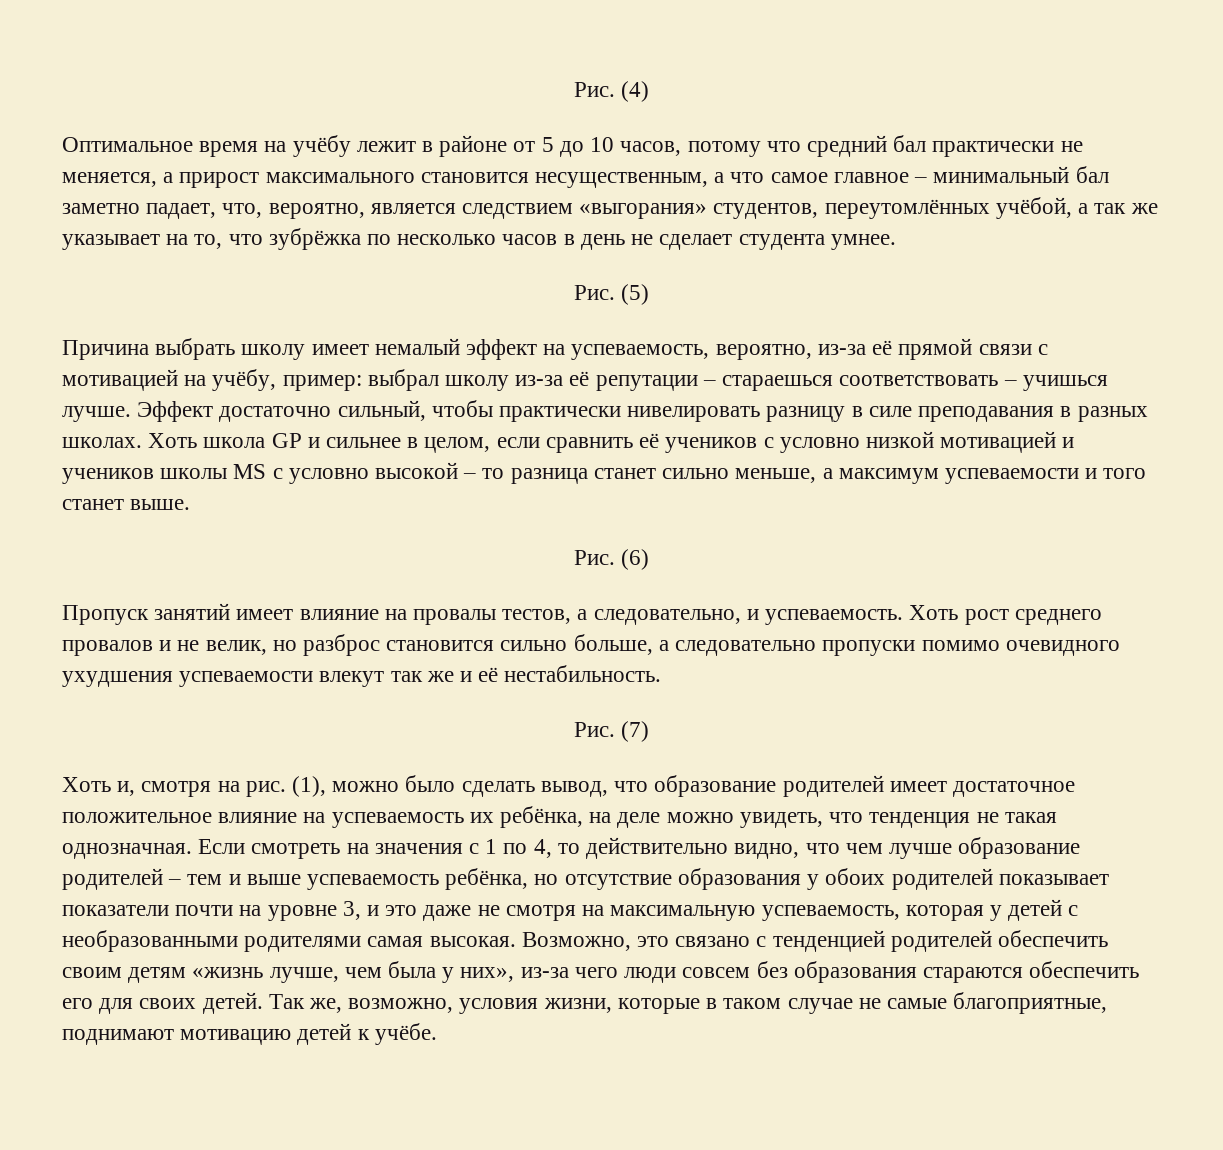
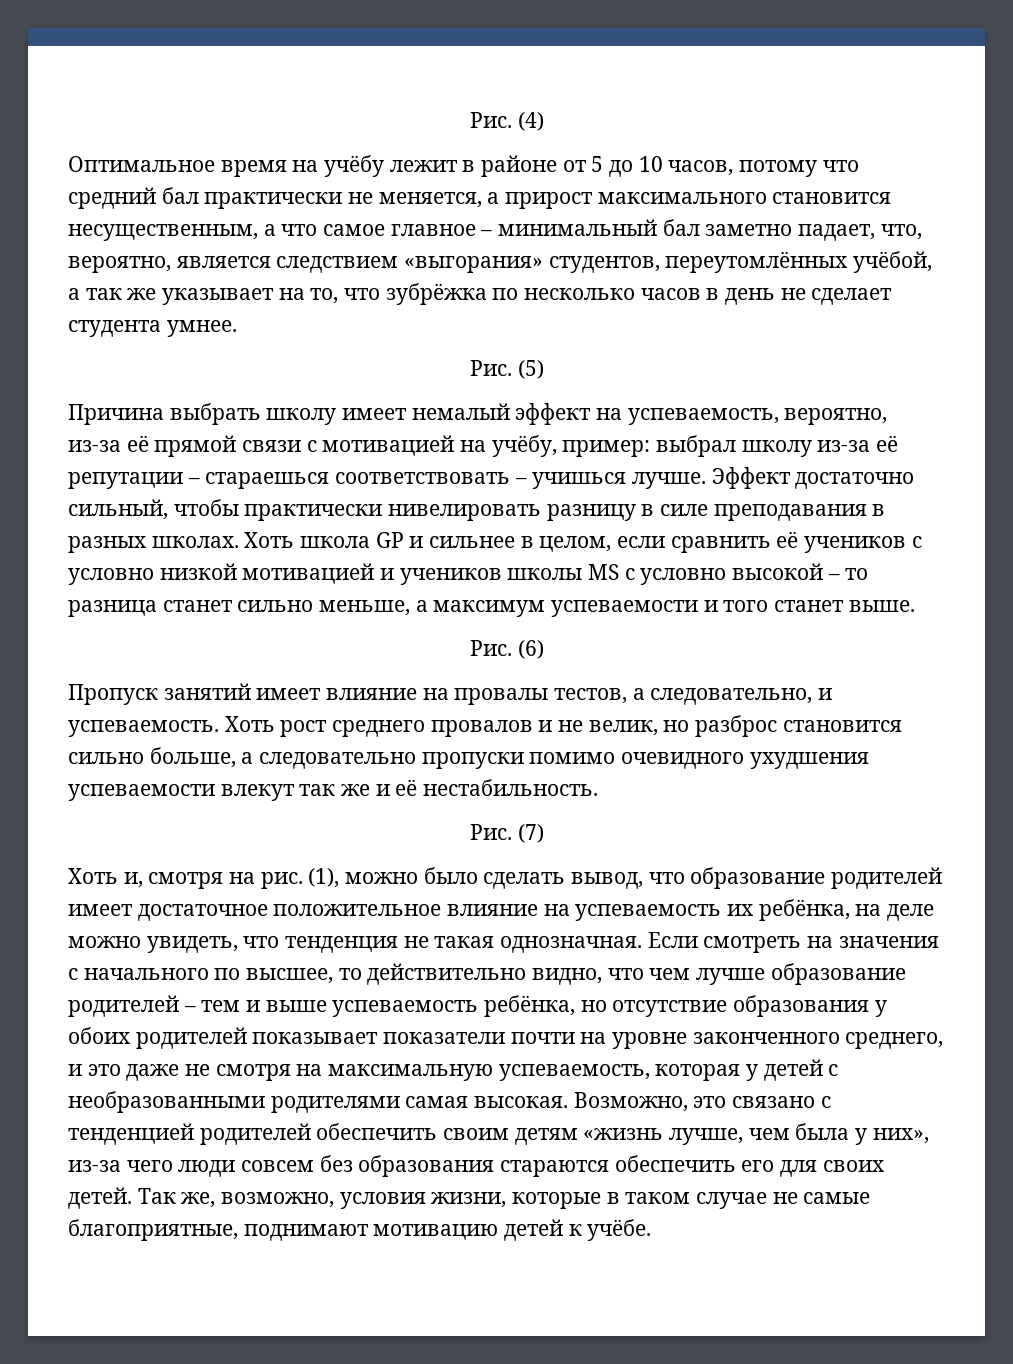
[485,839,552,858] 1 по 4, -> [83,968,334,984] начального по высшее,
[342,901,361,920] 3, -> [692,1032,944,1049] законченного среднего,

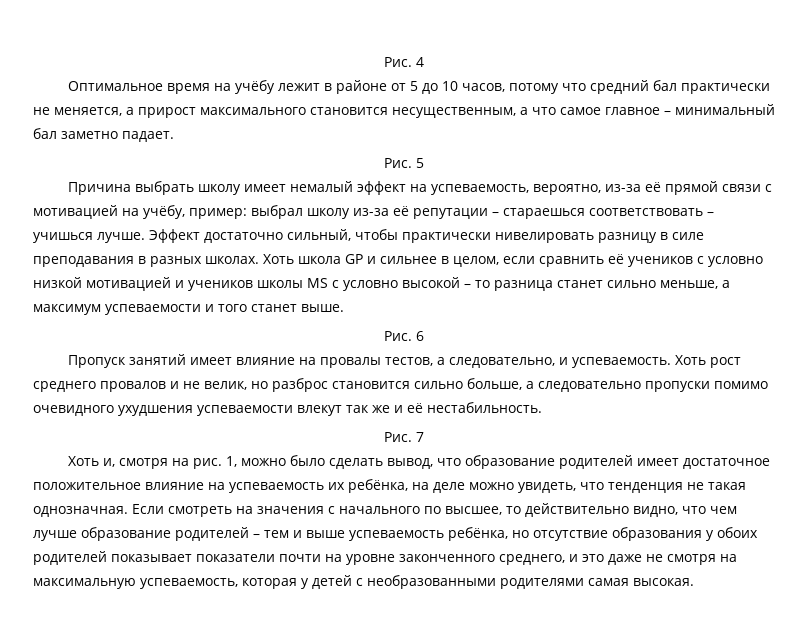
[470,112,544,131] Рис. (4) -> [384,57,424,67] Рис. 4
[798,224,922,241] [68,251,933,273] [68,283,893,305] [68,320,237,337] [470,360,544,379] падает, что, вероятно, является следствием «выгорания» студентов, переутомлённых учёбой, а так же указывает на то, что зубрёжка по несколько часов в день не сделает студента умнее. // Рис. (5) -> [122,131,174,142] [384,158,424,168] падает. // Рис. 5
[517,640,544,659] (6) -> [416,331,424,341] 6
[517,824,544,843] (7) -> [416,432,424,442] 7
[308,868,340,888] (1), -> [226,456,238,467] 1,
[573,1092,831,1112] [68,1123,929,1145] [68,1155,885,1177] [68,1187,871,1209] [68,1219,652,1241] Возможно, это связано с тенденцией родителей обеспечить своим детям «жизнь лучше, чем была у них», из-за чего люди совсем без образования стараются обеспечить его для своих детей. Так же, возможно, условия жизни, которые в таком случае не самые благоприятные, поднимают мотивацию детей к учёбе. -> (694, 582) none

